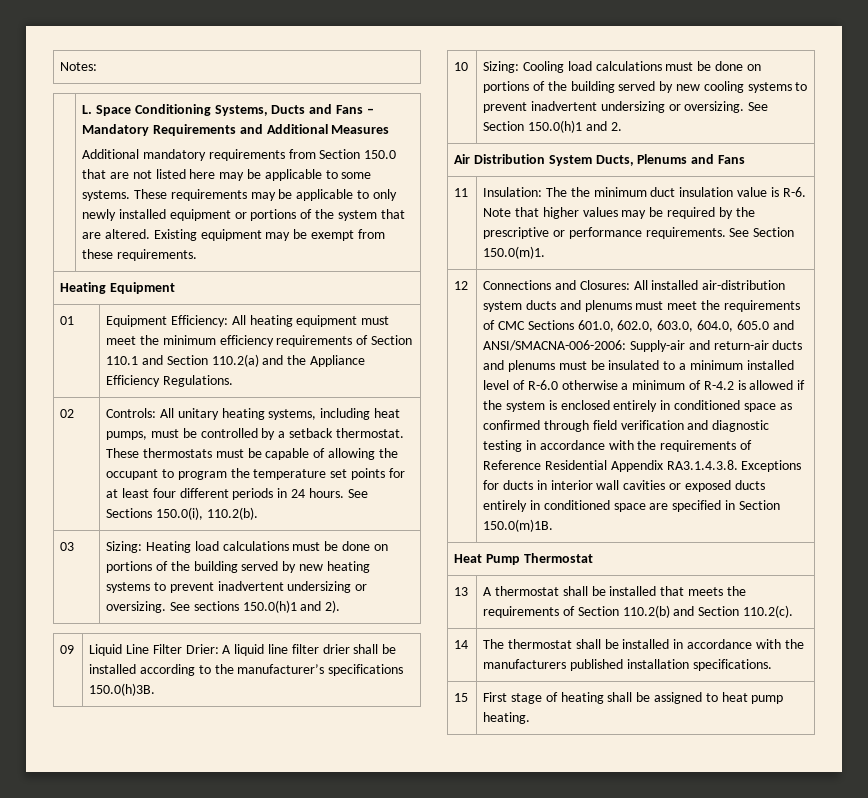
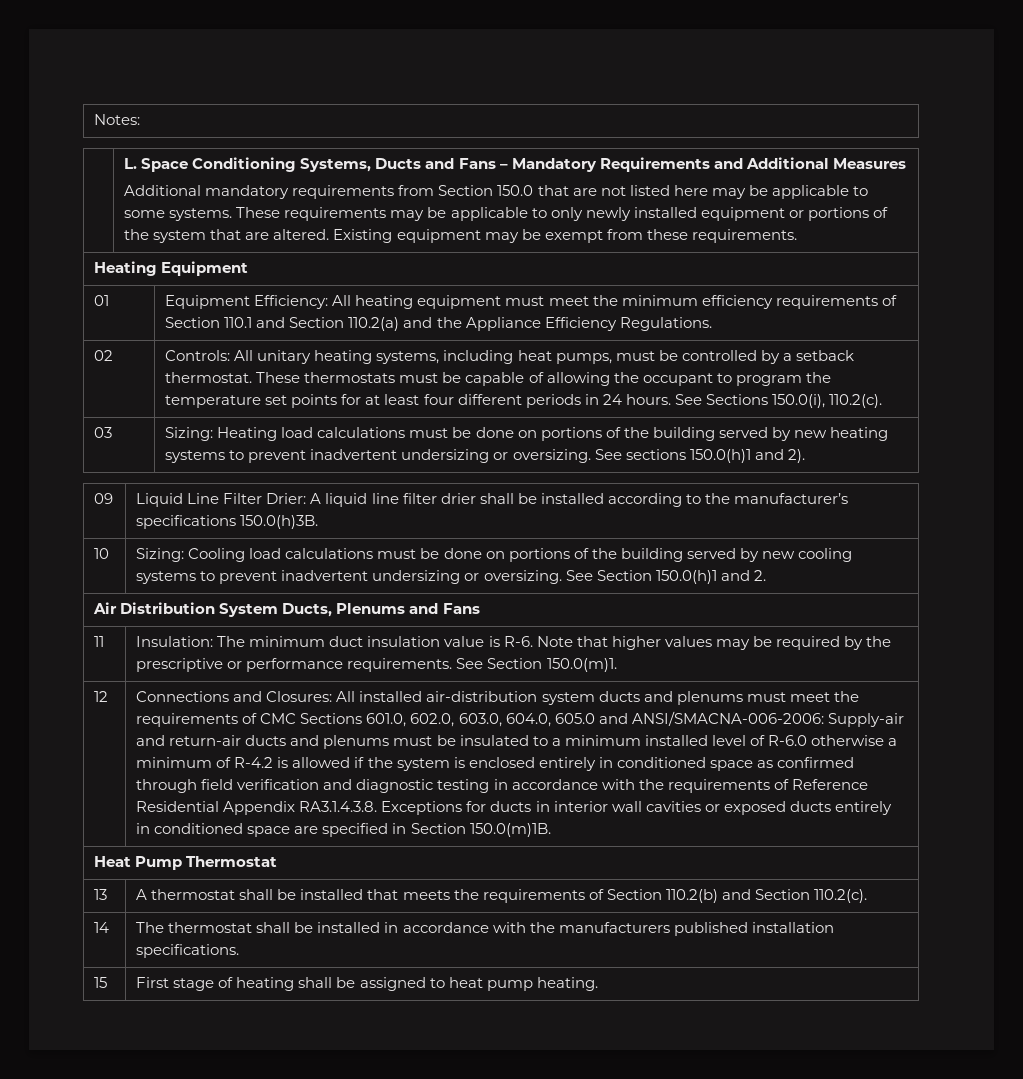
[206,507,258,520] 110.2(b). -> [828,394,882,408] 110.2(c).
[570,187,590,197] the -> (246, 641) none

